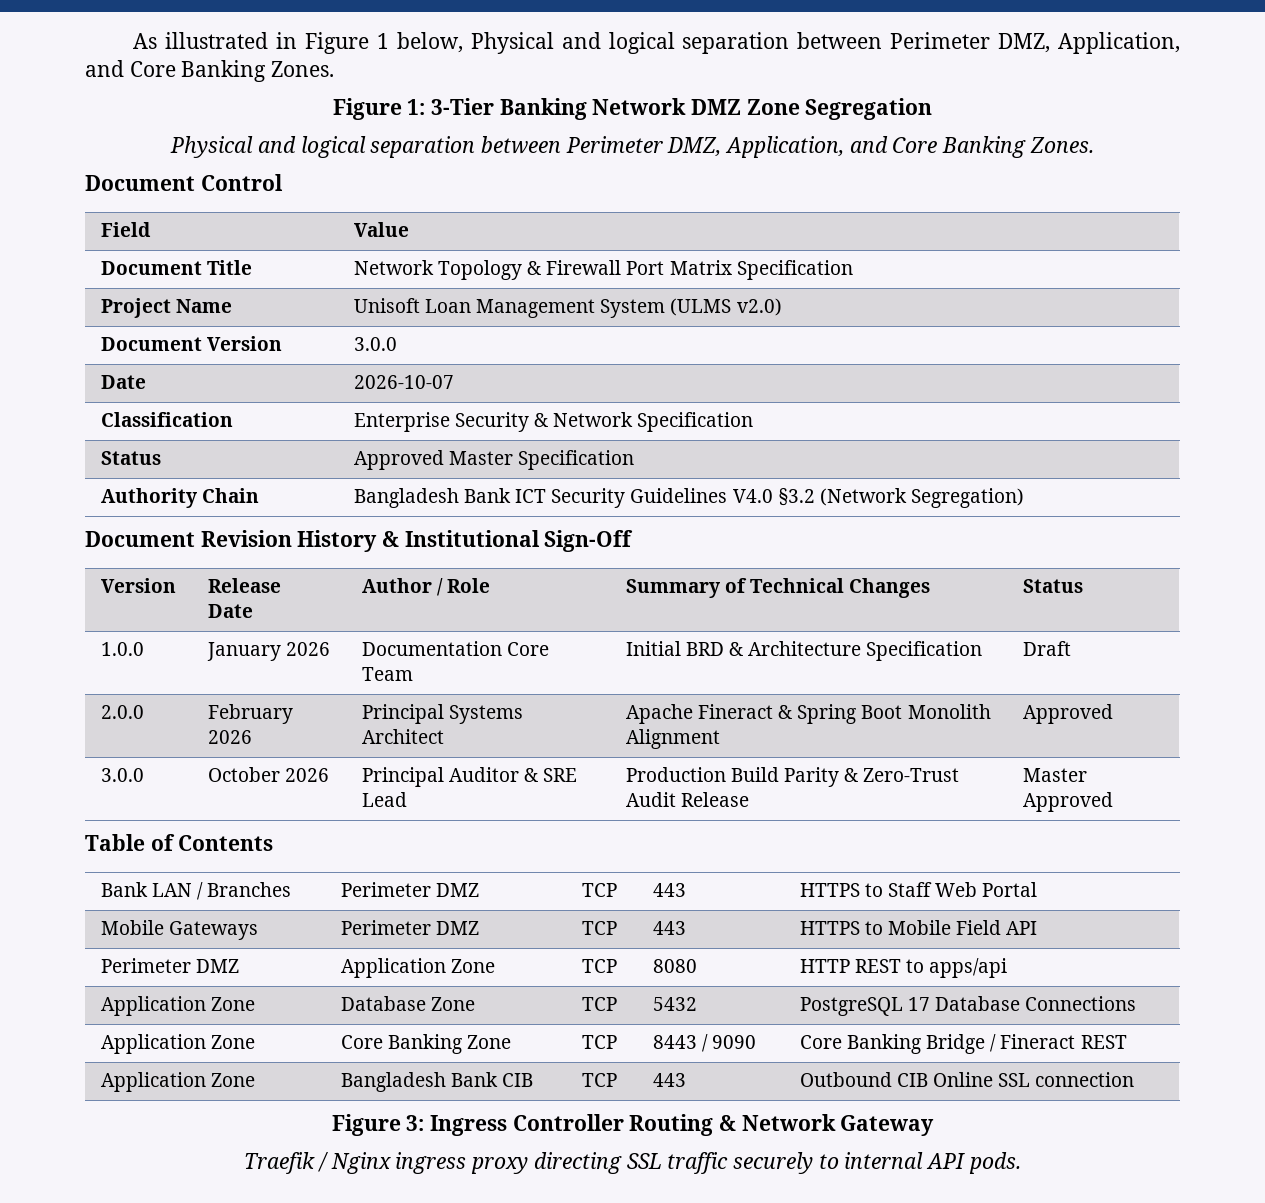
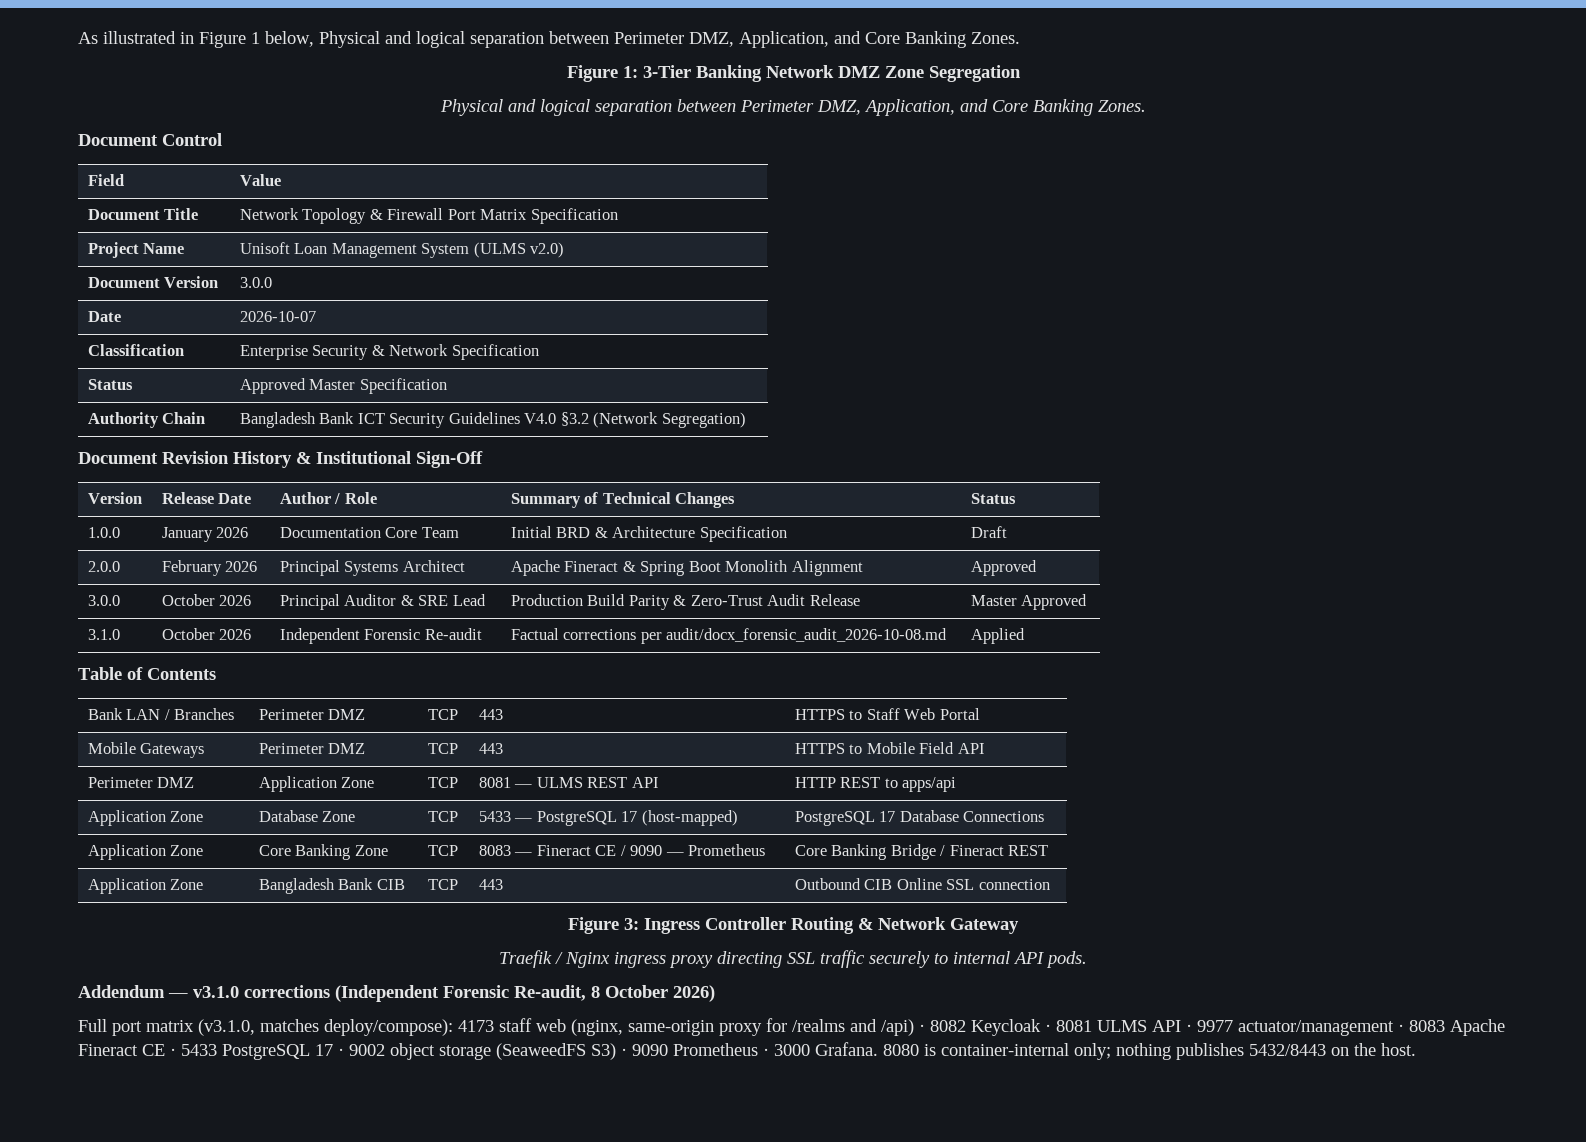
(1113, 802) none -> [87,629,120,640] [161,628,252,640] [279,628,482,644] [510,628,948,644] [970,628,1025,644] // 3.1.0 | October 2026 | Independent Forensic Re-audit | Factual corrections per audit/docx_forensic_audit_2026-10-08.md | Applied
[652,959,697,973] 8080 -> [478,777,659,788] 8081 — ULMS REST API
[652,997,697,1011] 5432 -> [478,810,738,826] 5433 — PostgreSQL 17 (host-mapped)
[652,1035,697,1049] 8443 -> [478,845,617,856] 8083 — Fineract CE
(757, 1042) none -> [665,844,766,856] — Prometheus
(1021, 1163) none -> [78,985,715,1002] [78,1018,1505,1036] [78,1042,1416,1060] // Addendum — v3.1.0 corrections (Independent Forensic Re-audit, 8 October 2026) // Full port matrix (v3.1.0, matches deploy/compose): 4173 staff web (nginx, same-origin proxy for /realms and /api) · 8082 Keycloak · 8081 ULMS API · 9977 actuator/management · 8083 Apache Fineract CE · 5433 PostgreSQL 17 · 9002 object storage (SeaweedFS S3) · 9090 Prometheus · 3000 Grafana. 8080 is container-internal only; nothing publishes 5432/8443 on the host.

